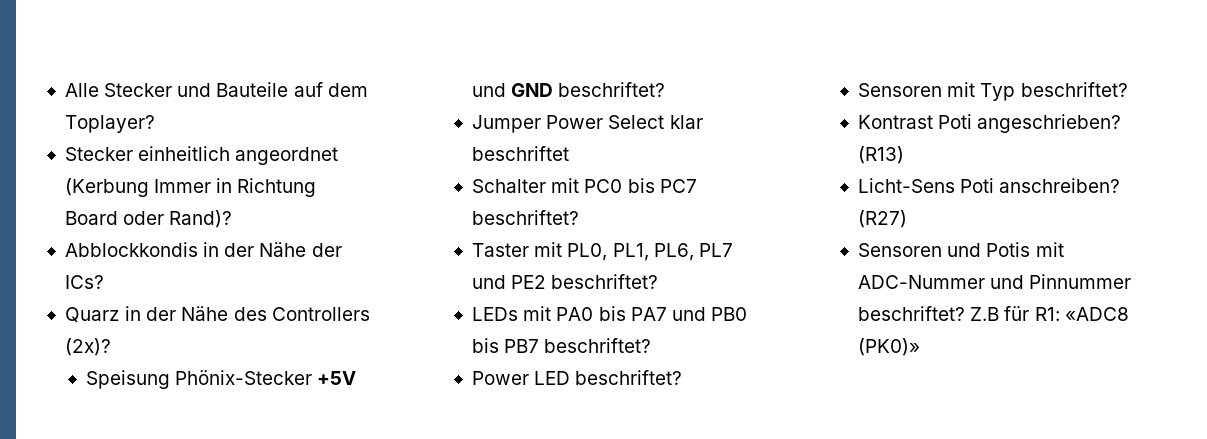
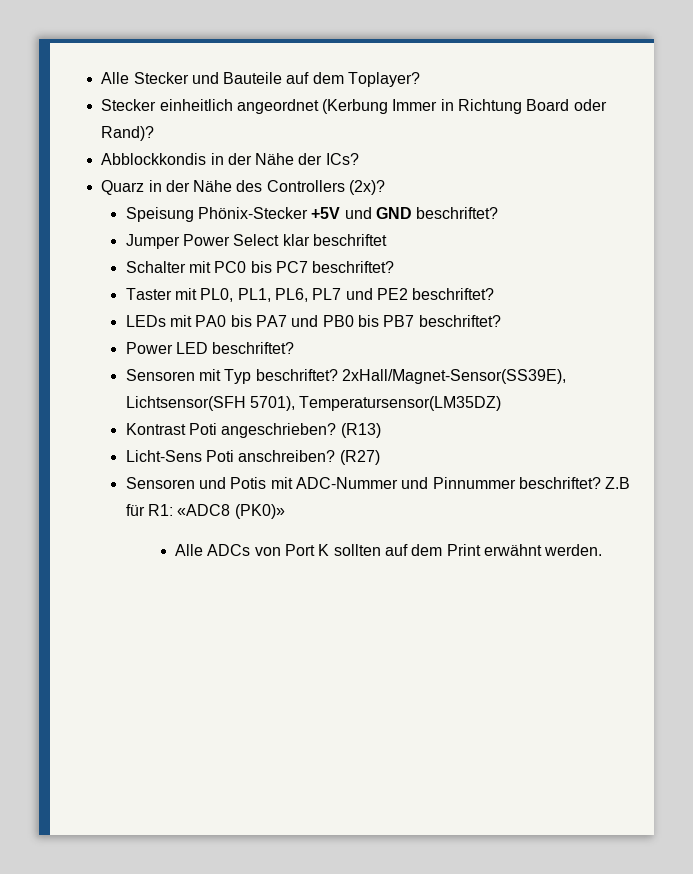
(1128, 89) none -> [342,369,567,384] [125,396,502,411] 2xHall/Magnet-Sensor(SS39E), Lichtsensor(SFH 5701), Temperatursensor(LM35DZ)
(921, 347) none -> [174,544,603,556] // Alle ADCs von Port K sollten auf dem Print erwähnt werden.

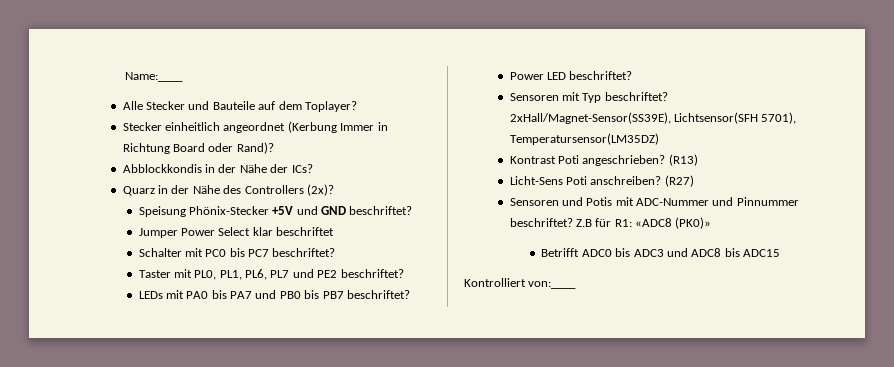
(101, 78) none -> [124,72,183,82] Name:____ //
[174,544,603,556] Alle ADCs von Port K sollten auf dem Print erwähnt werden. -> [541,248,781,257] [464,278,577,289] Betrifft ADC0 bis ADC3 und ADC8 bis ADC15 // Kontrolliert von:____

